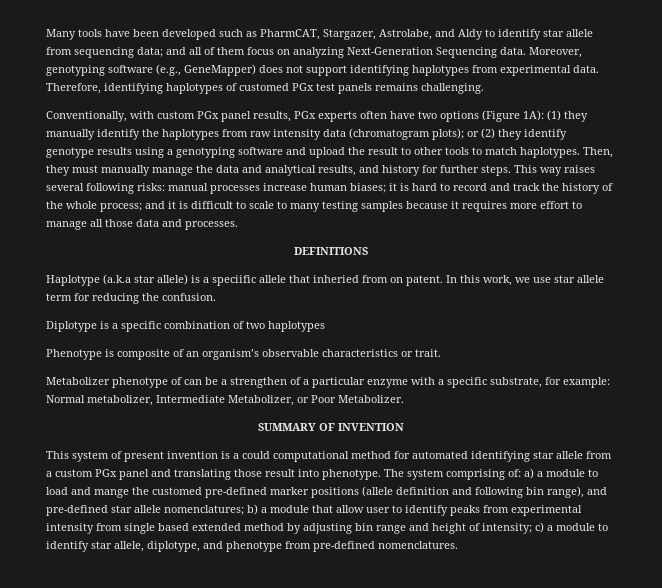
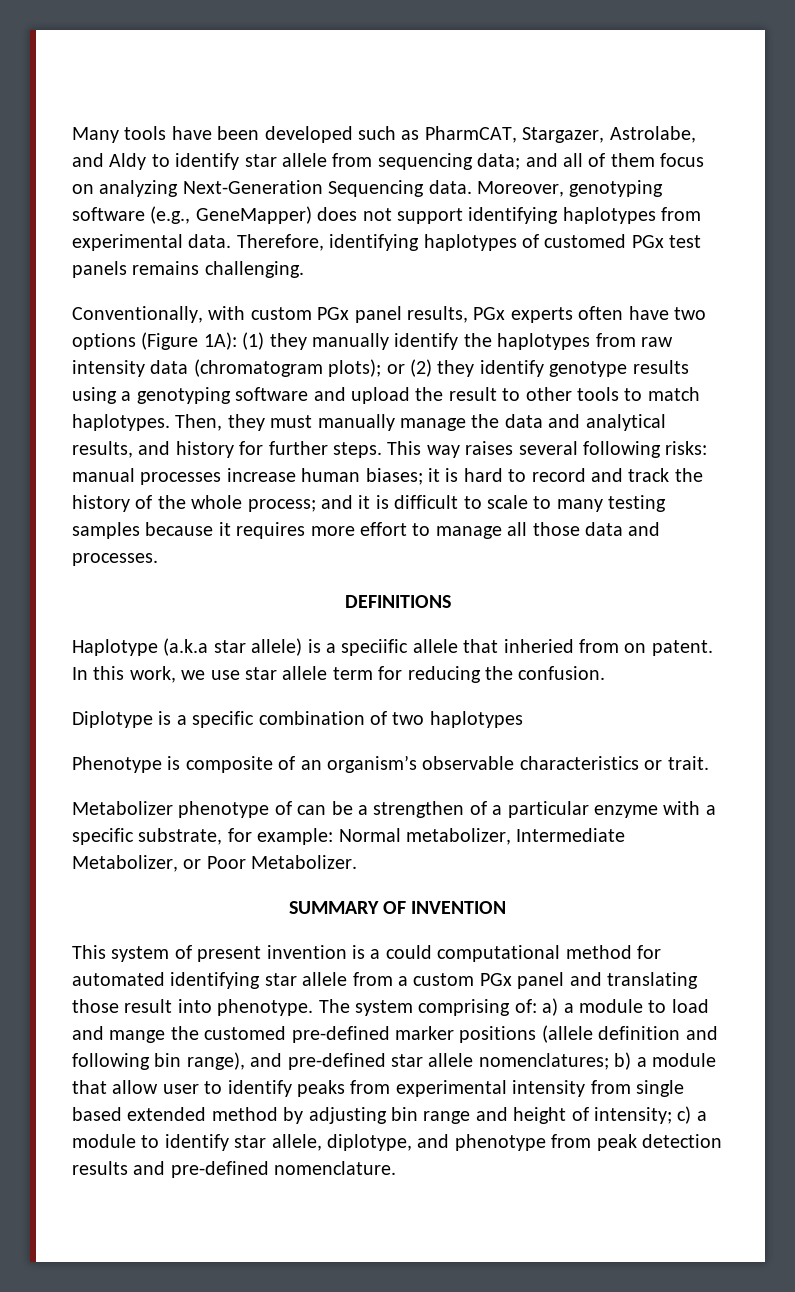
[313,541,458,552] pre-defined nomenclatures. -> [596,1134,722,1151] [72,1161,397,1178] peak detection results and pre-defined nomenclature.

